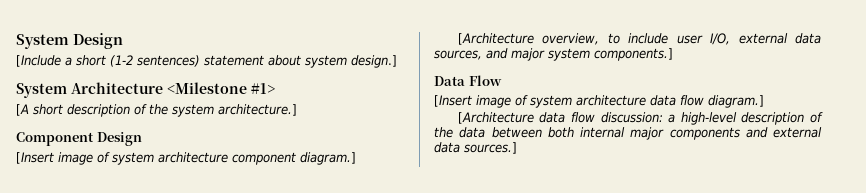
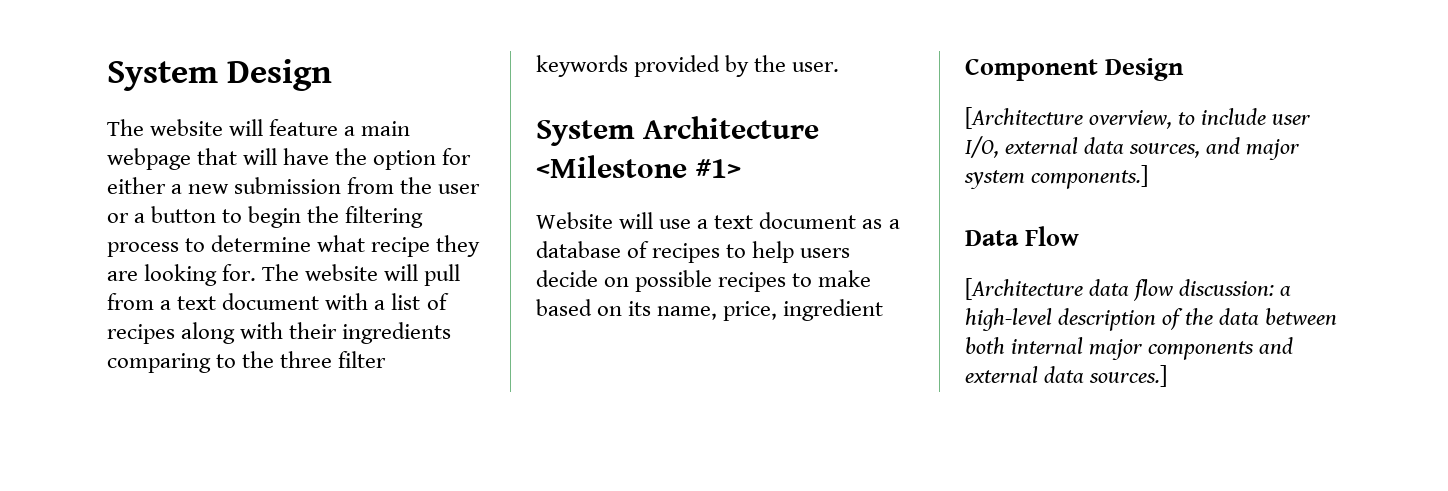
[16,55,397,68] [16,82,275,98] [16,104,297,117] [16,132,142,146] [16,152,356,165] [Include a short (1-2 sentences) statement about system design.] // System Architecture <Milestone #1> // [A short description of the system architecture.] // Component Design // [Insert image of system architecture component diagram.] -> [107,119,411,136] [107,148,472,170] [107,177,481,194] [107,206,424,228] [107,235,481,257] [107,264,461,286] [107,293,449,310] [107,322,452,344] [107,351,387,373] [536,55,840,77] [536,116,820,146] [536,155,742,178] [536,212,900,229] [536,241,851,263] [536,270,872,292] [536,299,884,321] [965,58,1185,81] The website will feature a main webpage that will have the option for either a new submission from the user or a button to begin the filtering process to determine what recipe they are looking for. The website will pull from a text document with a list of recipes along with their ingredients comparing to the three filter keywords provided by the user. // System Architecture <Milestone #1> // Website will use a text document as a database of recipes to help users decide on possible recipes to make based on its name, price, ingredient // Component Design
[434,95,764,108] // [Insert image of system architecture data flow diagram.] -> (1080, 236) none

